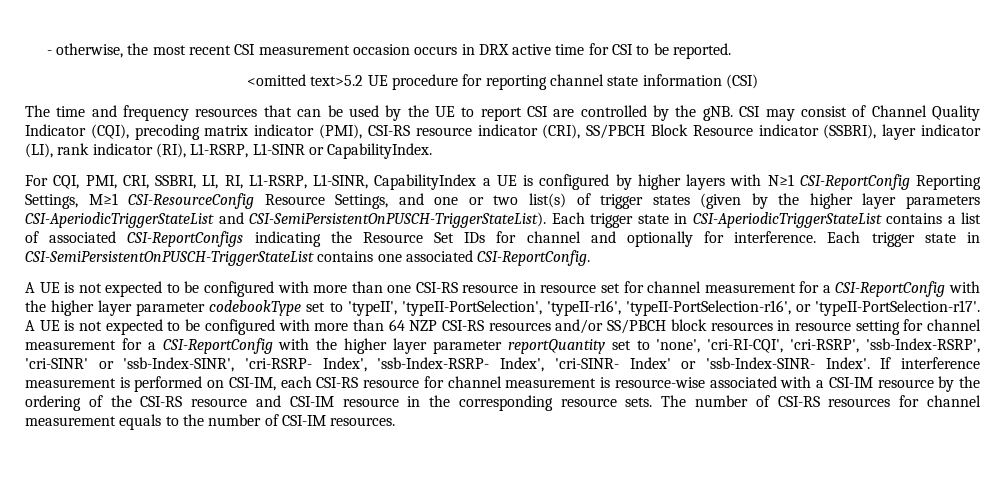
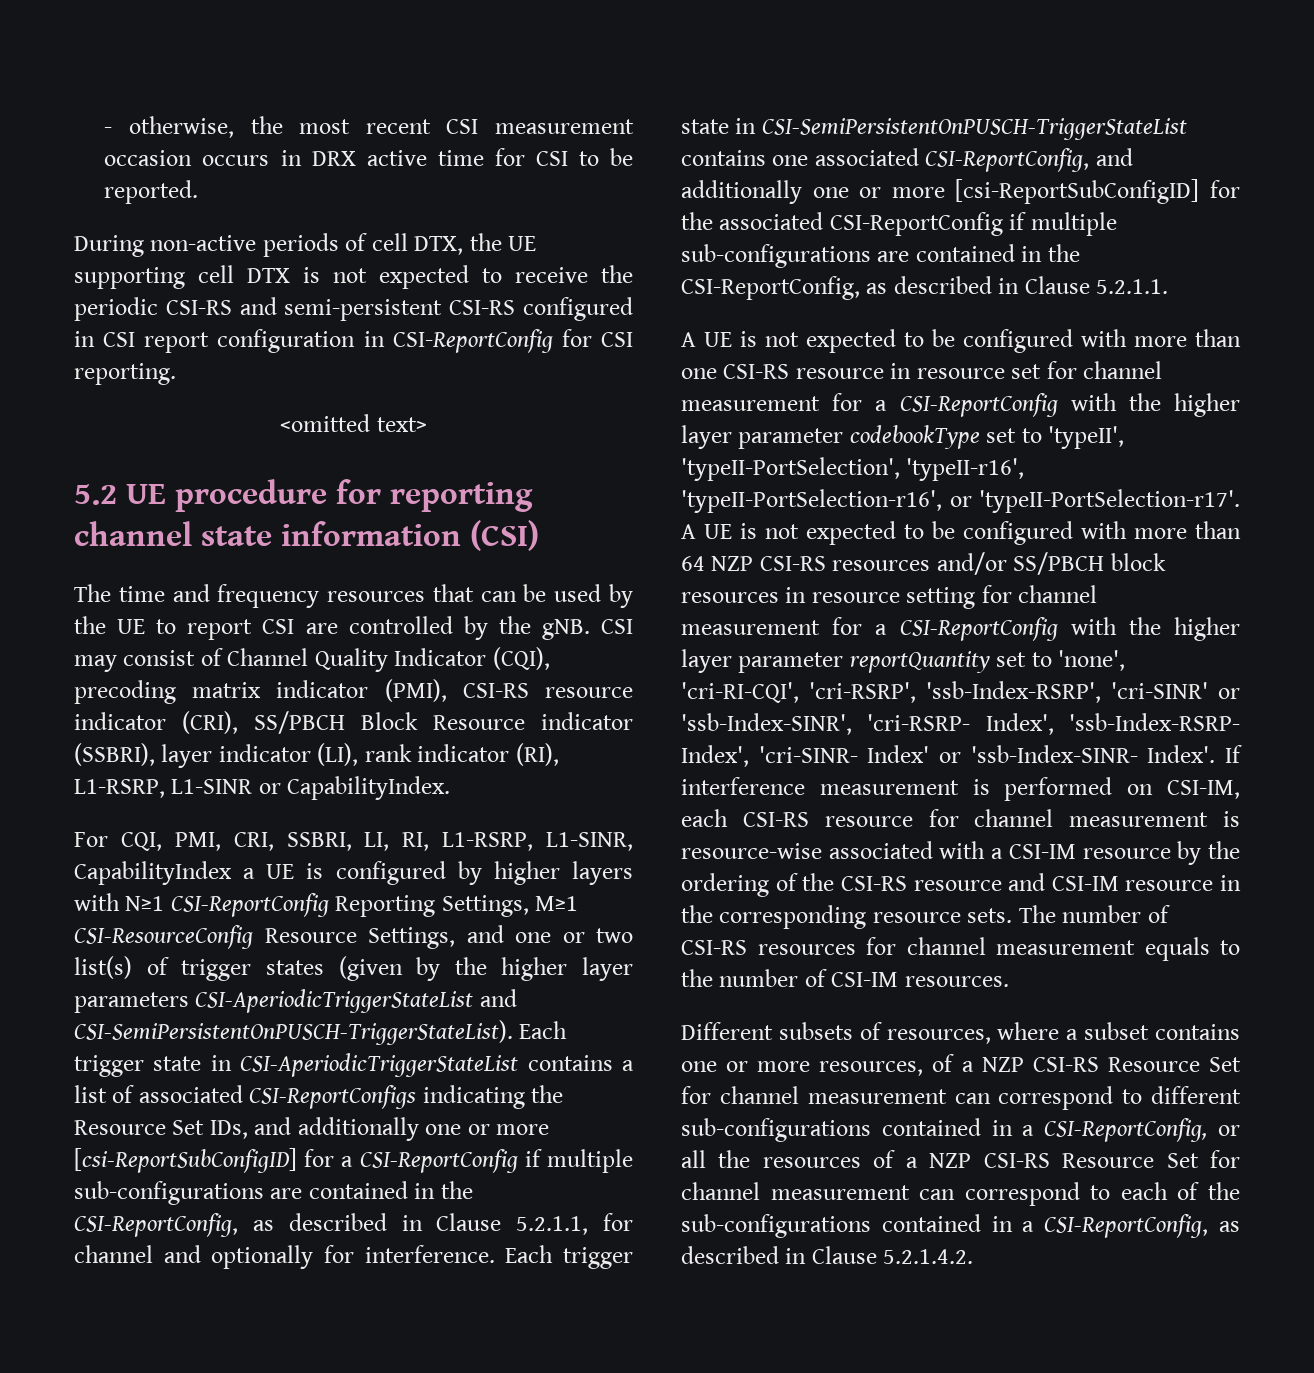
(732, 51) none -> [74,233,537,257] [74,265,633,289] [74,297,633,321] [74,329,633,353] [74,363,176,385] // During non-active periods of cell DTX, the UE supporting cell DTX is not expected to receive the periodic CSI-RS and semi-persistent CSI-RS configured in CSI report configuration in CSI-ReportConfig for CSI reporting.
[310,75,364,86] text>5.2 -> [376,417,427,432] [74,484,117,505] text> // 5.2
[464,232,486,243] IDs -> [209,1117,550,1141] [74,1148,633,1173] [74,1181,473,1205] [74,1213,589,1237] IDs, and additionally one or more [csi-ReportSubConfigID] for a CSI-ReportConfig if multiple sub-configurations are contained in the CSI-ReportConfig, as described in Clause 5.2.1.1,
[477,250,591,266] CSI-ReportConfig. -> [925,148,1133,172] [681,179,1240,204] [681,212,1117,236] [681,244,1080,268] [681,276,1169,300] CSI-ReportConfig, and additionally one or more [csi-ReportSubConfigID] for the associated CSI-ReportConfig if multiple sub-configurations are contained in the CSI-ReportConfig, as described in Clause 5.2.1.1.
(396, 421) none -> [681,1022,1240,1044] [681,1054,1241,1076] [681,1086,1241,1110] [681,1118,1240,1142] [681,1150,1240,1168] [681,1182,1240,1206] [681,1214,1240,1238] [681,1246,974,1264] // Different subsets of resources, where a subset contains one or more resources, of a NZP CSI-RS Resource Set for channel measurement can correspond to different sub-configurations contained in a CSI-ReportConfig, or all the resources of a NZP CSI-RS Resource Set for channel measurement can correspond to each of the sub-configurations contained in a CSI-ReportConfig, as described in Clause 5.2.1.4.2.

